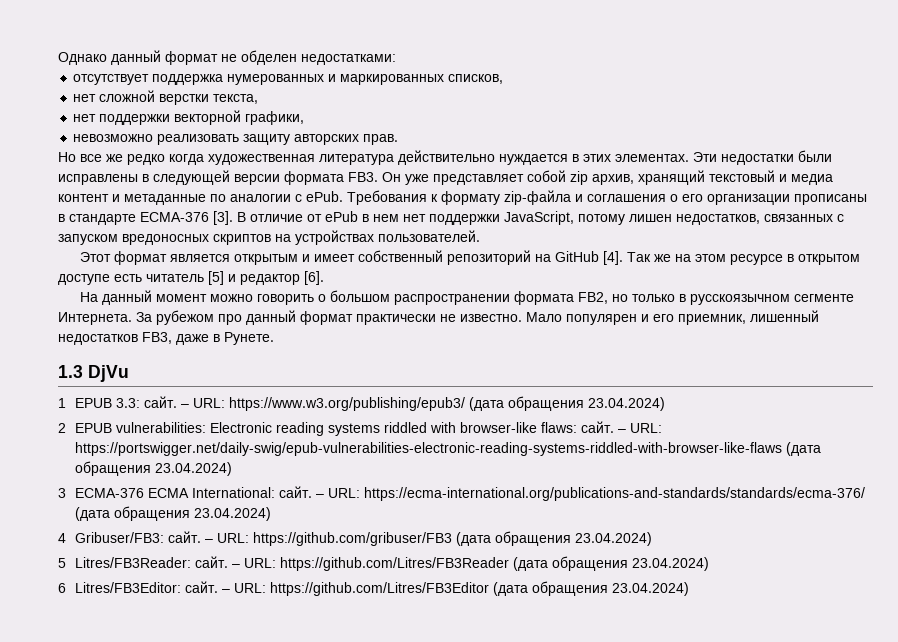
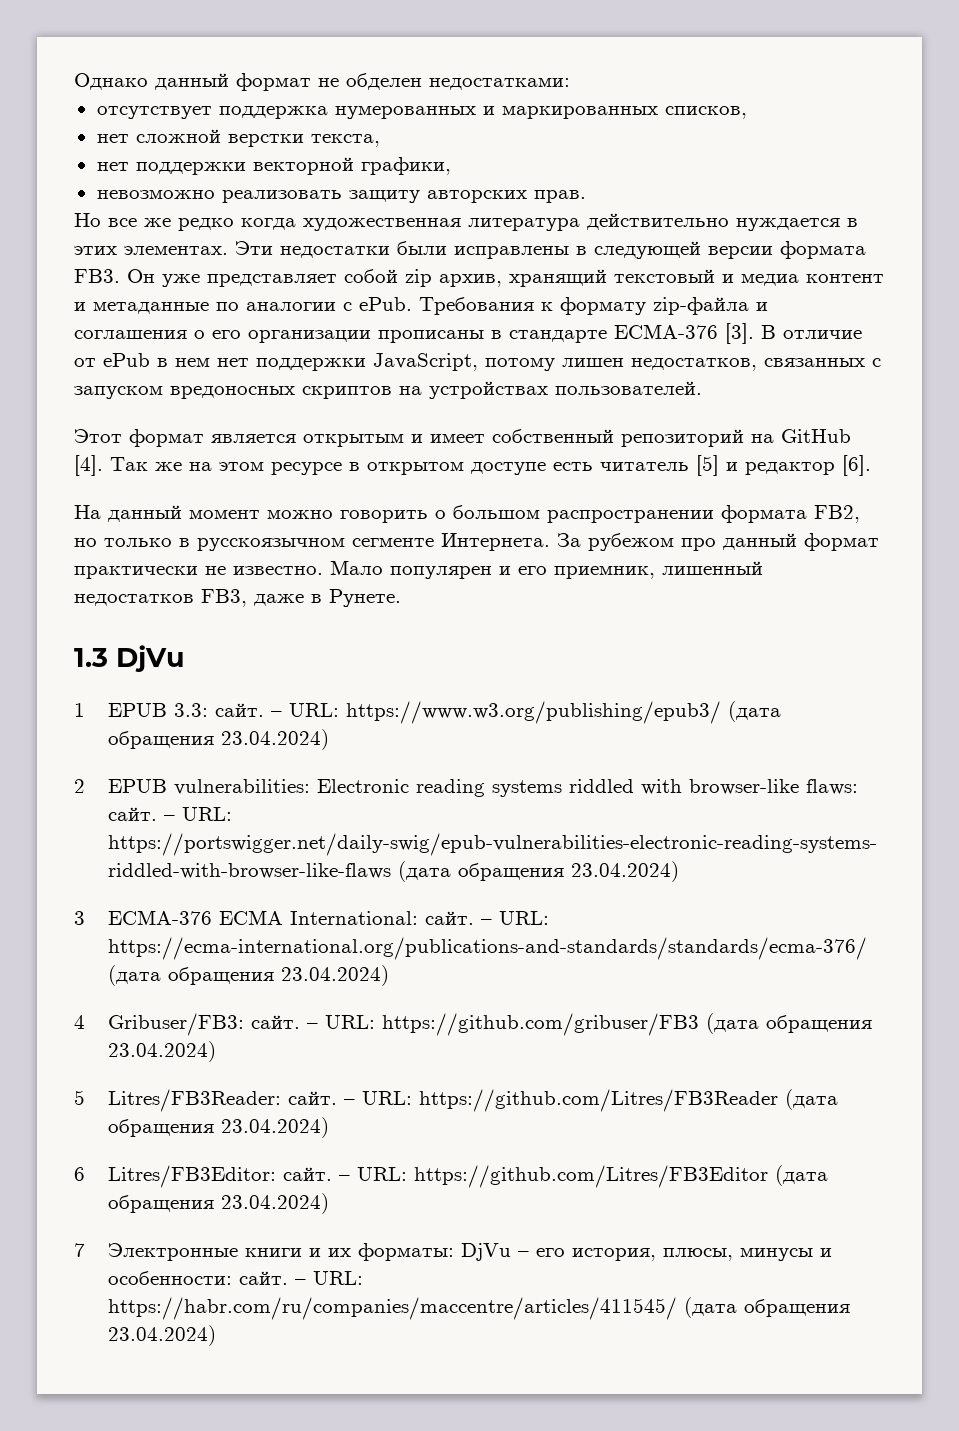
(690, 589) none -> [74,1243,833,1261] [108,1271,364,1285] [108,1297,851,1320] [108,1325,217,1346] // 7 Электронные книги и их форматы: DjVu – его история, плюсы, минусы и особенности: сайт. – URL: https://habr.com/ru/companies/maccentre/articles/411545/ (дата обращения 23.04.2024)

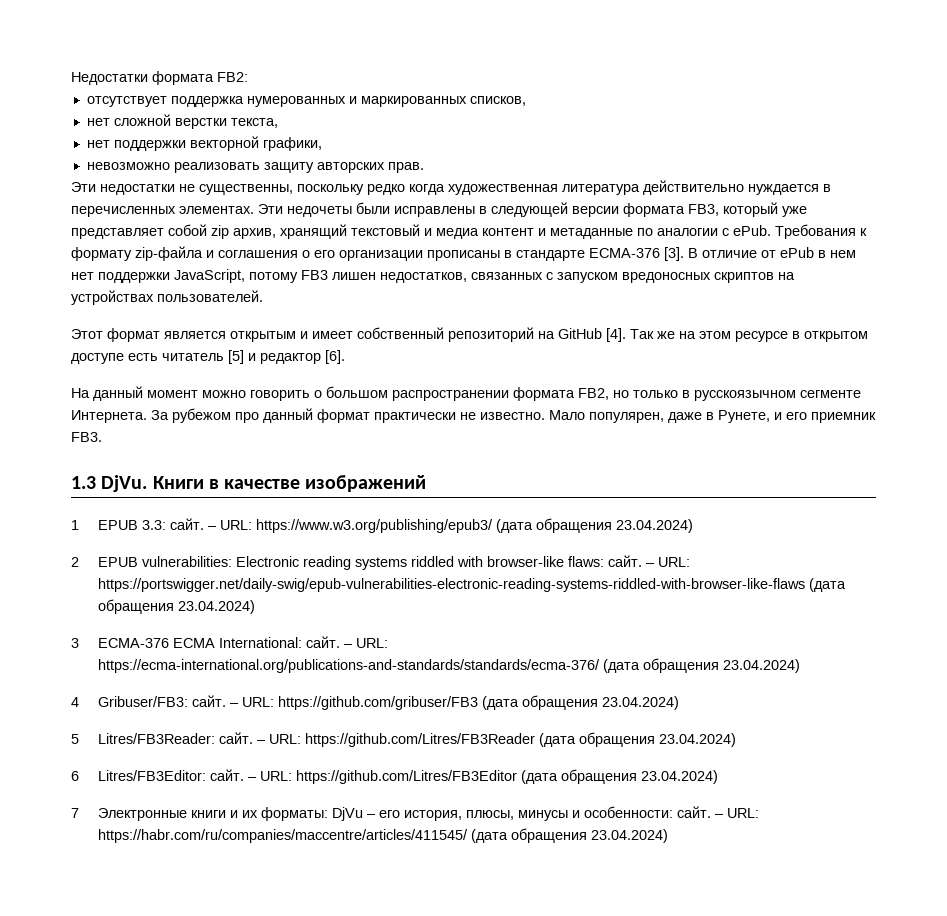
[74,73,570,91] Однако данный формат не обделен недостатками: -> [71,71,248,85] Недостатки формата FB2:
[74,213,171,227] Но все же -> [71,182,364,195] Эти недостатки не существенны, поскольку
[74,246,117,255] этих -> [71,206,176,217] перечисленных
[280,246,390,258] недостатки -> [287,206,352,217] недочеты
[74,269,155,283] FB3. Он -> [688,202,778,217] FB3, который
(555, 364) none -> [301,270,328,280] FB3
[390,561,763,579] [74,589,401,607] [74,645,185,672] популярен и его приемник, лишенный недостатков FB3, даже в Рунете. // 1.3 DjVu -> [589,410,876,423] [71,432,102,442] [71,475,427,492] популярен, даже в Рунете, и его приемник FB3. // 1.3 DjVu. Книги в качестве изображений

